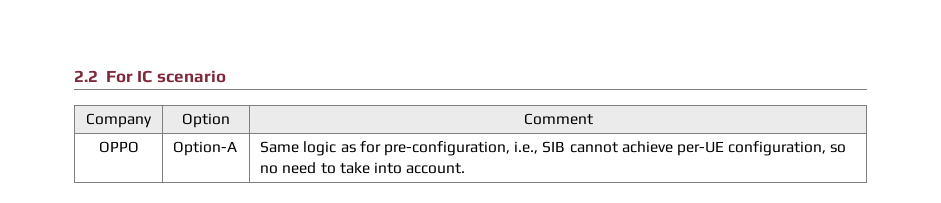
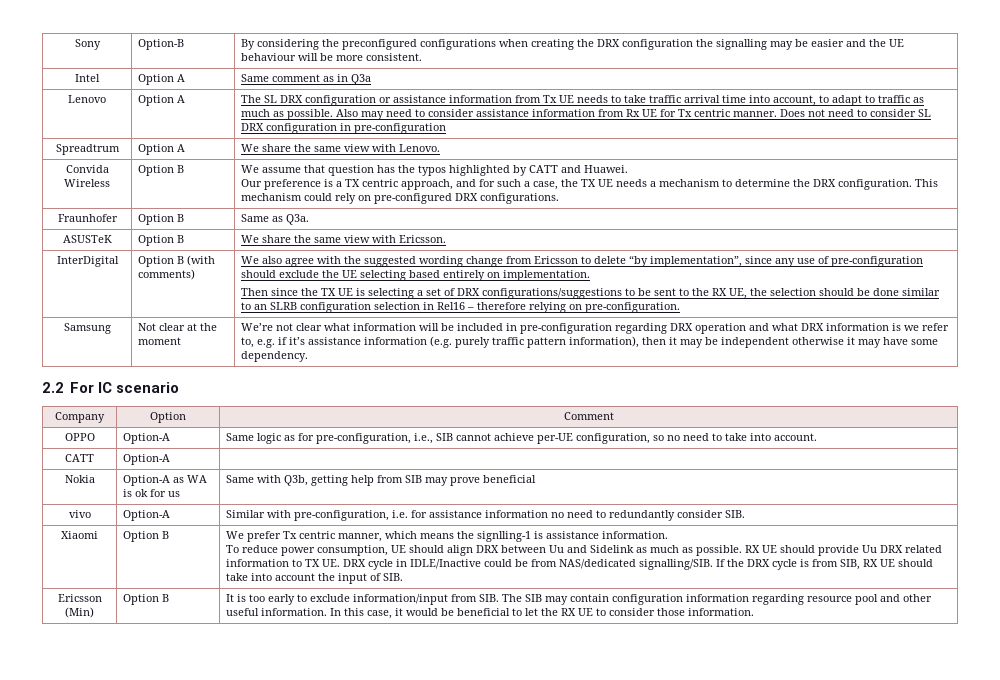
(74, 76) none -> [74,39,101,50] [138,39,185,50] [241,39,905,50] [241,53,423,61] [75,74,100,82] [138,74,186,85] [241,74,372,85] [68,95,106,103] [138,95,186,106] [241,95,925,106] [241,109,932,120] [241,123,447,134] [55,144,120,155] [138,144,186,155] [241,144,441,152] [65,165,109,173] [64,179,110,187] [138,165,185,176] [241,165,629,176] [241,179,939,190] [241,193,560,204] [57,214,118,222] [138,214,185,225] [241,214,310,225] [62,235,112,243] [138,235,185,246] [241,235,447,243] [56,256,119,267] [138,255,216,267] [138,269,196,280] [241,255,924,267] [241,270,591,281] [241,288,941,299] [241,302,681,313] [63,323,111,334] [138,323,218,331] [138,337,182,345] [241,323,950,334] [241,336,939,348] [241,351,309,362] Sony | Option-B | By considering the preconfigured configurations when creating the DRX configuration the signalling may be easier and the UE behaviour will be more consistent. // Intel | Option A | Same comment as in Q3a // Lenovo | Option A | The SL DRX configuration or assistance information from Tx UE needs to take traffic arrival time into account, to adapt to traffic as much as possible. Also may need to consider assistance information from Rx UE for Tx centric manner. Does not need to consider SL DRX configuration in pre-configuration // Spreadtrum | Option A | We share the same view with Lenovo. // Convida Wireless | Option B | We assume that question has the typos highlighted by CATT and Huawei. // Our preference is a TX centric approach, and for such a case, the TX UE needs a mechanism to determine the DRX configuration. This mechanism could rely on pre-configured DRX configurations. // Fraunhofer | Option B | Same as Q3a. // ASUSTeK | Option B | We share the same view with Ericsson. // InterDigital | Option B (with comments) | We also agree with the suggested wording change from Ericsson to delete “by implementation”, since any use of pre-configuration should exclude the UE selecting based entirely on implementation. // Then since the TX UE is selecting a set of DRX configurations/suggestions to be sent to the RX UE, the selection should be done similar to an SLRB configuration selection in Rel16 – therefore relying on pre-configuration. // Samsung | Not clear at the moment | We’re not clear what information will be included in pre-configuration regarding DRX operation and what DRX information is we refer to, e.g. if it’s assistance information (e.g. purely traffic pattern information), then it may be independent otherwise it may have some dependency. //
(466, 168) none -> [65,454,94,462] [123,454,171,465] [64,475,95,483] [123,475,208,486] [123,489,181,497] [226,475,537,486] [68,510,91,518] [123,510,171,521] [226,510,746,521] [61,531,98,539] [123,531,170,542] [226,531,669,542] [226,545,943,556] [226,559,934,570] [226,573,404,584] [57,594,102,602] [65,607,94,618] [123,594,170,605] [226,594,933,605] [226,608,755,619] // CATT | Option-A | // Nokia | Option-A as WA is ok for us | Same with Q3b, getting help from SIB may prove beneficial // vivo | Option-A | Similar with pre-configuration, i.e. for assistance information no need to redundantly consider SIB. // Xiaomi | Option B | We prefer Tx centric manner, which means the signlling-1 is assistance information. // To reduce power consumption, UE should align DRX between Uu and Sidelink as much as possible. RX UE should provide Uu DRX related information to TX UE. DRX cycle in IDLE/Inactive could be from NAS/dedicated signalling/SIB. If the DRX cycle is from SIB, RX UE should take into account the input of SIB. // Ericsson (Min) | Option B | It is too early to exclude information/input from SIB. The SIB may contain configuration information regarding resource pool and other useful information. In this case, it would be beneficial to let the RX UE to consider those information.

